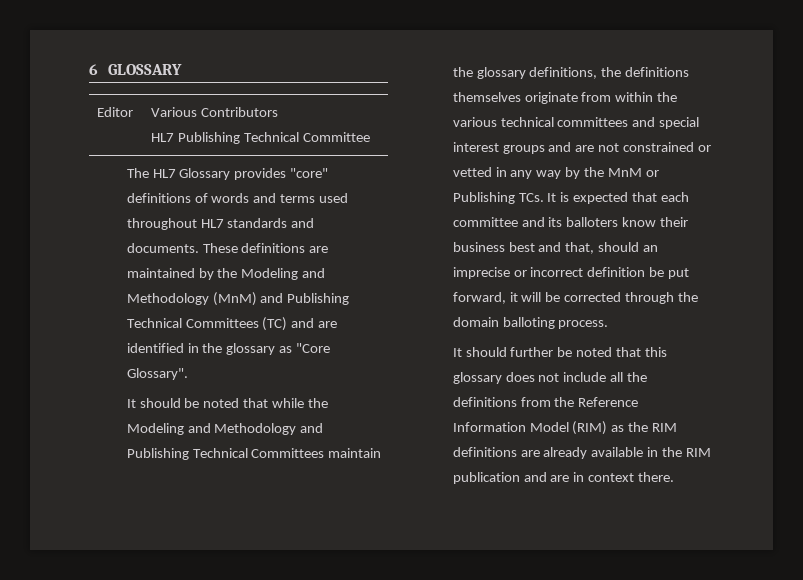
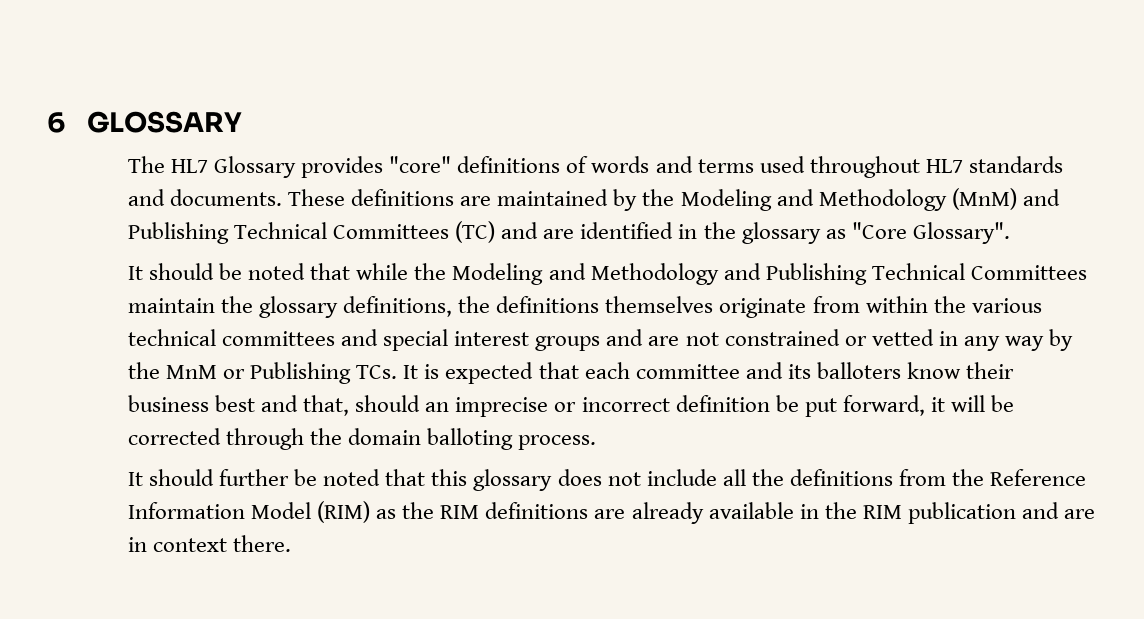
[97,107,134,117] [151,107,279,117] [151,132,371,144] // Editor | Various Contributors // HL7 Publishing Technical Committee -> (243, 122) none

